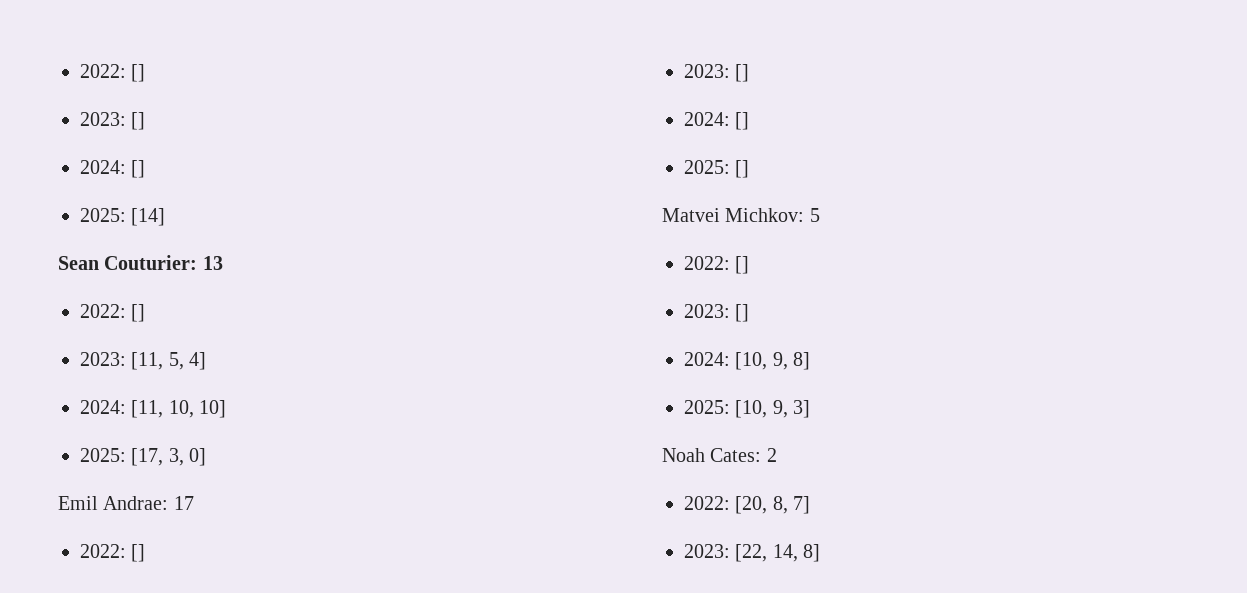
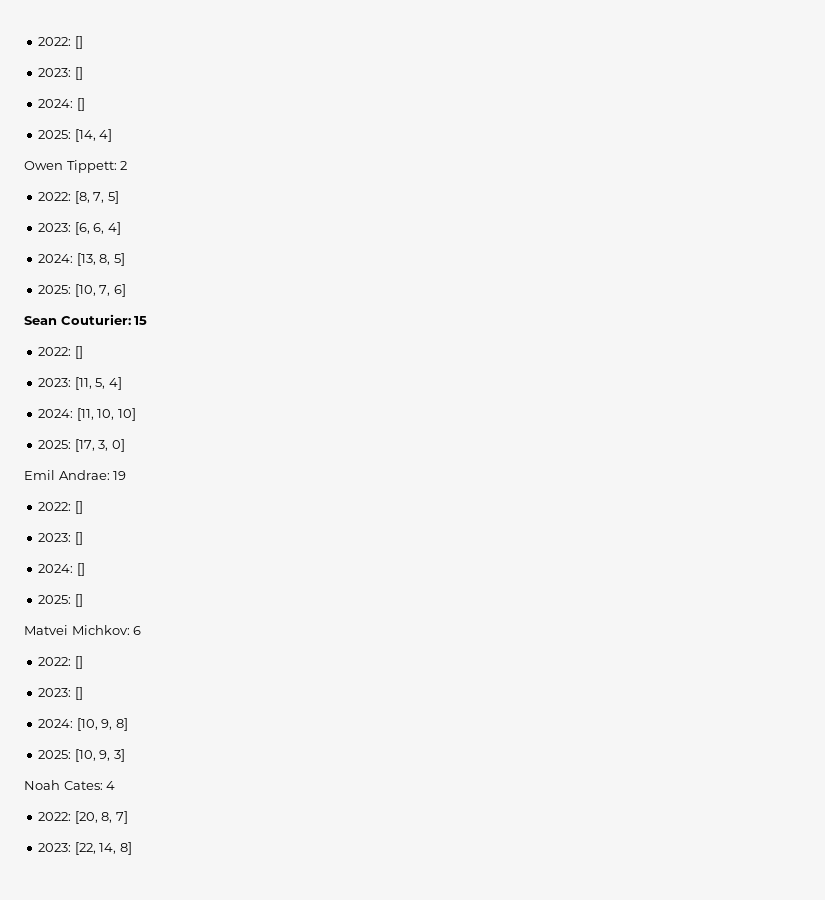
[80,64,146,82] [80,112,146,130] [80,160,146,178] [80,208,166,226] 2022: [] // 2023: [] // 2024: [] // 2025: [14] -> [38,36,83,49] [38,67,83,80] [38,98,85,111] [38,129,113,142] [24,160,128,173] [38,191,119,204] [38,222,121,235] [38,253,125,266] [38,284,126,297] 2022: [] // 2023: [] // 2024: [] // 2025: [14, 4] // Owen Tippett: 2 // 2022: [8, 7, 5] // 2023: [6, 6, 4] // 2024: [13, 8, 5] // 2025: [10, 7, 6]
[202,256,223,270] 13 -> [134,316,148,325] 15
[173,496,194,510] 17 -> [113,471,127,480] 19
[809,208,820,222] 5 -> [133,626,142,635] 6
[766,448,777,462] 2 -> [106,781,116,790] 4

